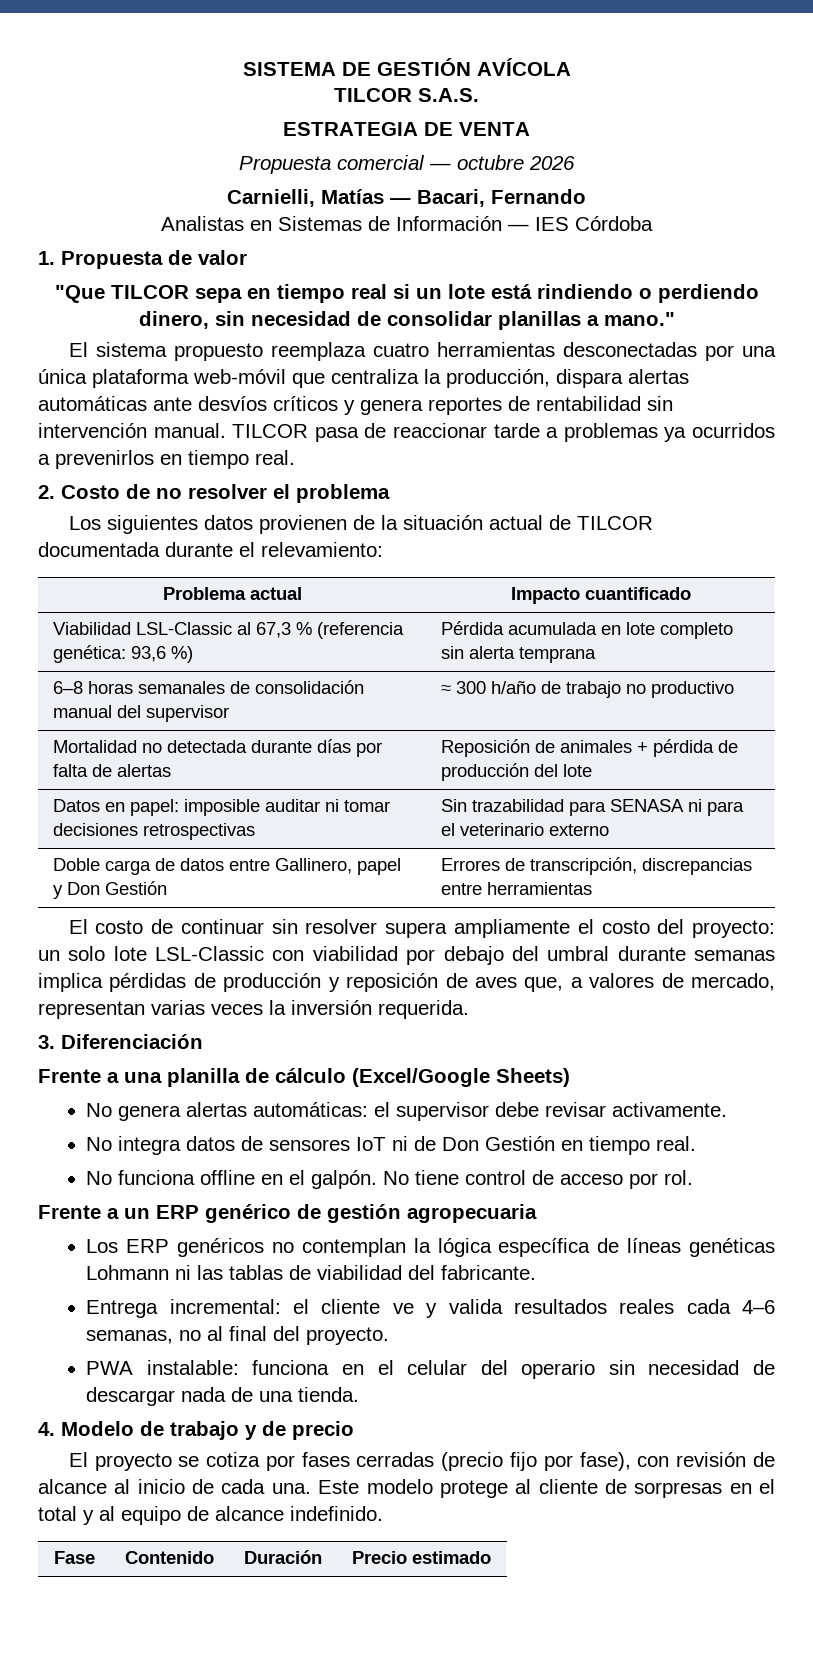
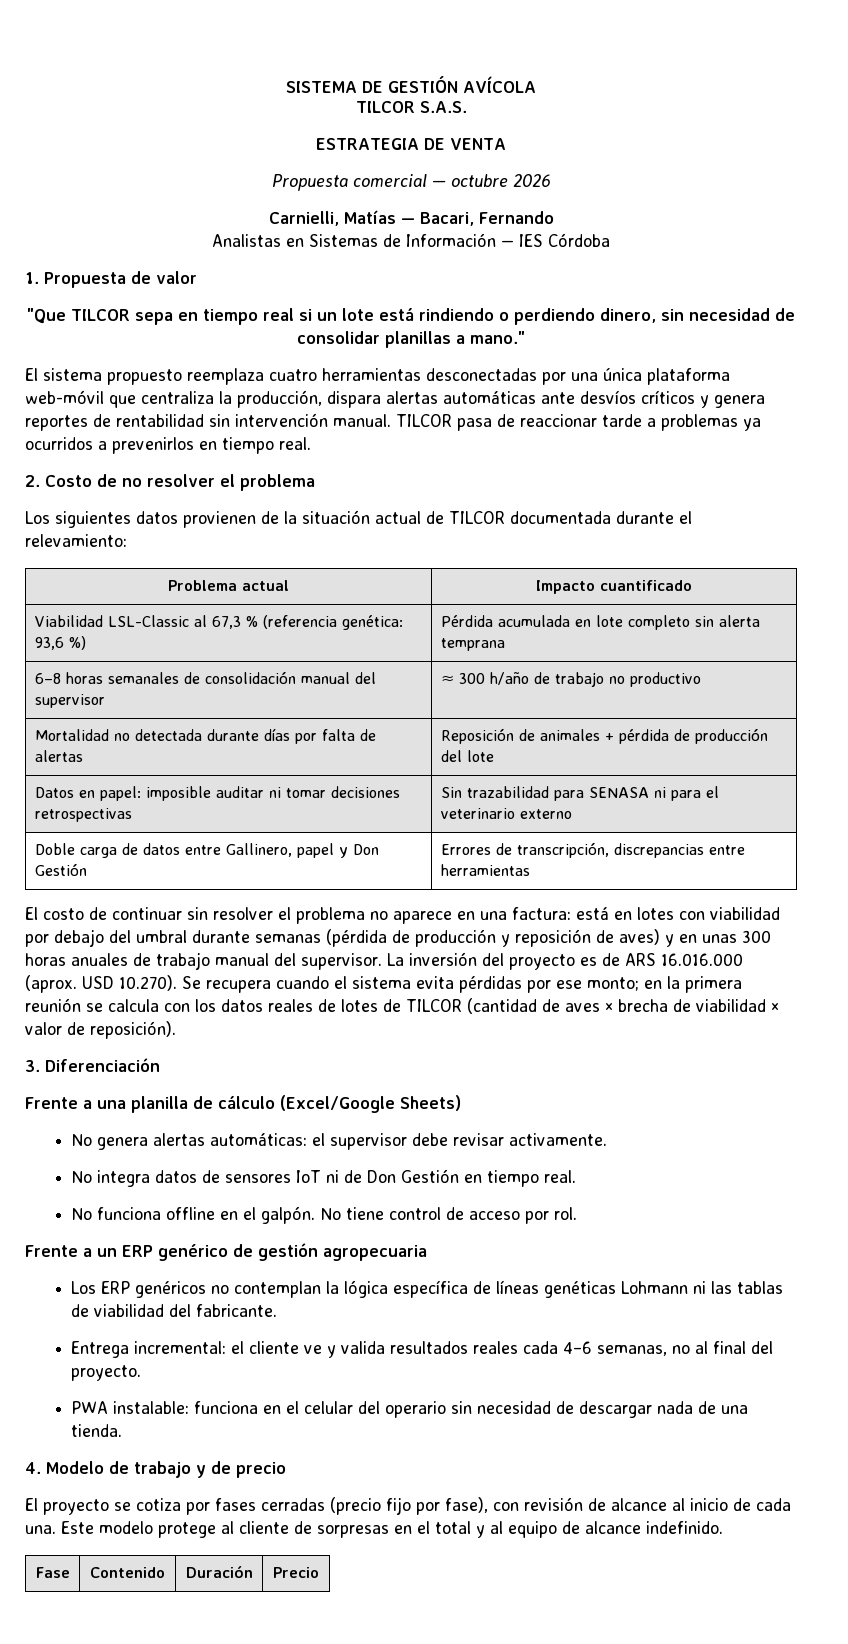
[385,919,776,938] [38,946,265,961] supera ampliamente el costo del proyecto: un solo lote LSL-Classic -> [278,907,674,924] el problema no aparece en una factura: está en lotes
[38,973,187,992] implica pérdidas -> [326,929,387,947] (pérdida
[474,973,775,992] [38,1000,469,1019] aves que, a valores de mercado, representan varias veces la inversión requerida. -> [619,929,771,947] [25,952,743,970] [25,975,742,993] [25,998,779,1014] [25,1021,176,1039] aves) y en unas 300 horas anuales de trabajo manual del supervisor. La inversión del proyecto es de ARS 16.016.000 (aprox. USD 10.270). Se recupera cuando el sistema evita pérdidas por ese monto; en la primera reunión se calcula con los datos reales de lotes de TILCOR (cantidad de aves × brecha de viabilidad × valor de reposición).
[412,1551,491,1564] estimado -> (319, 1572) none

